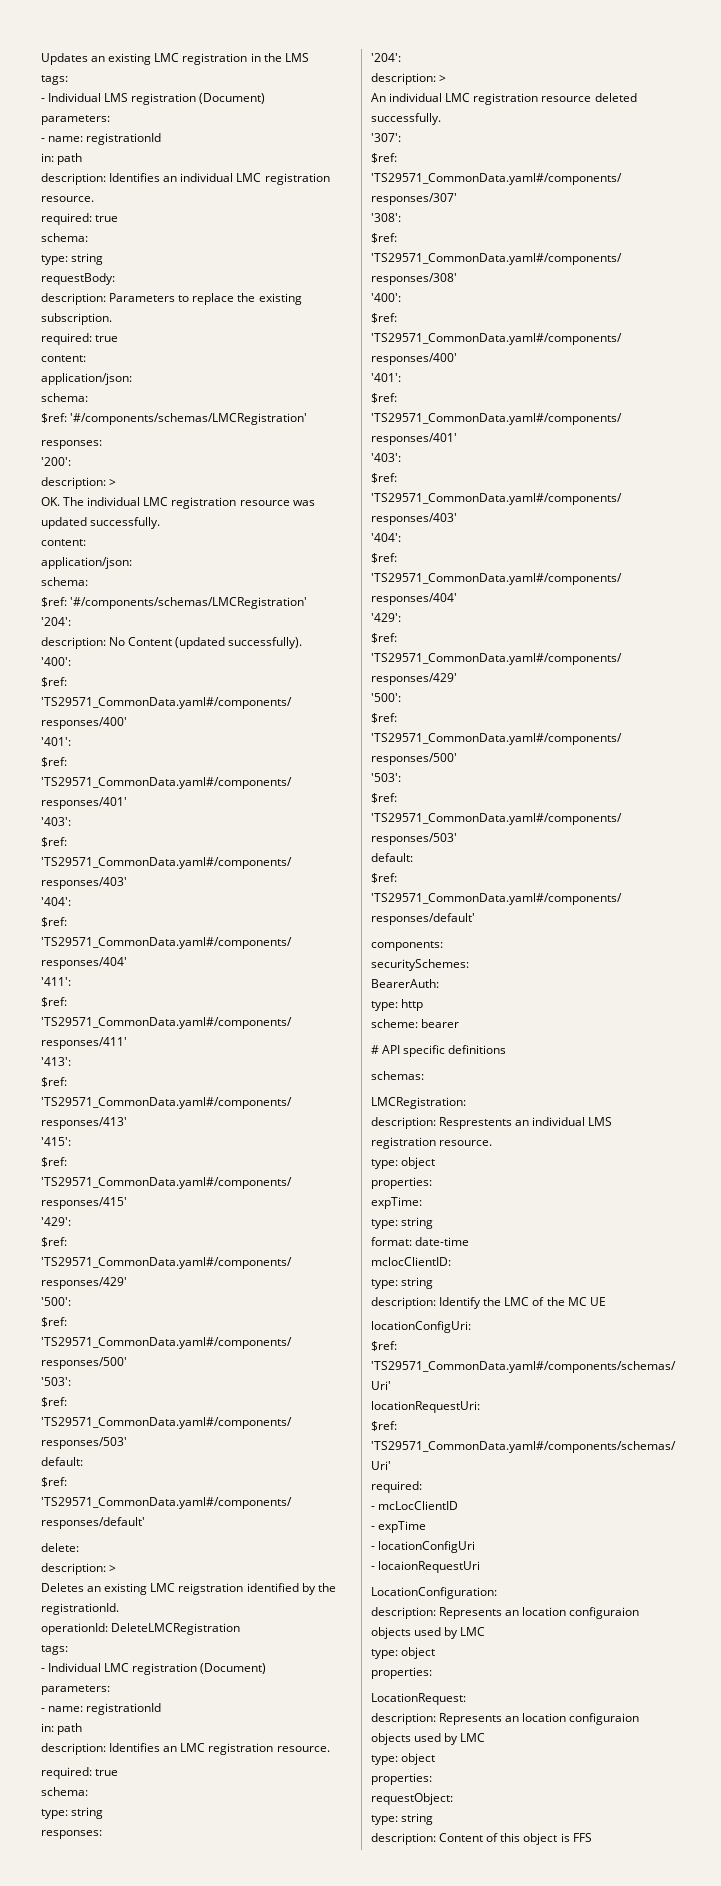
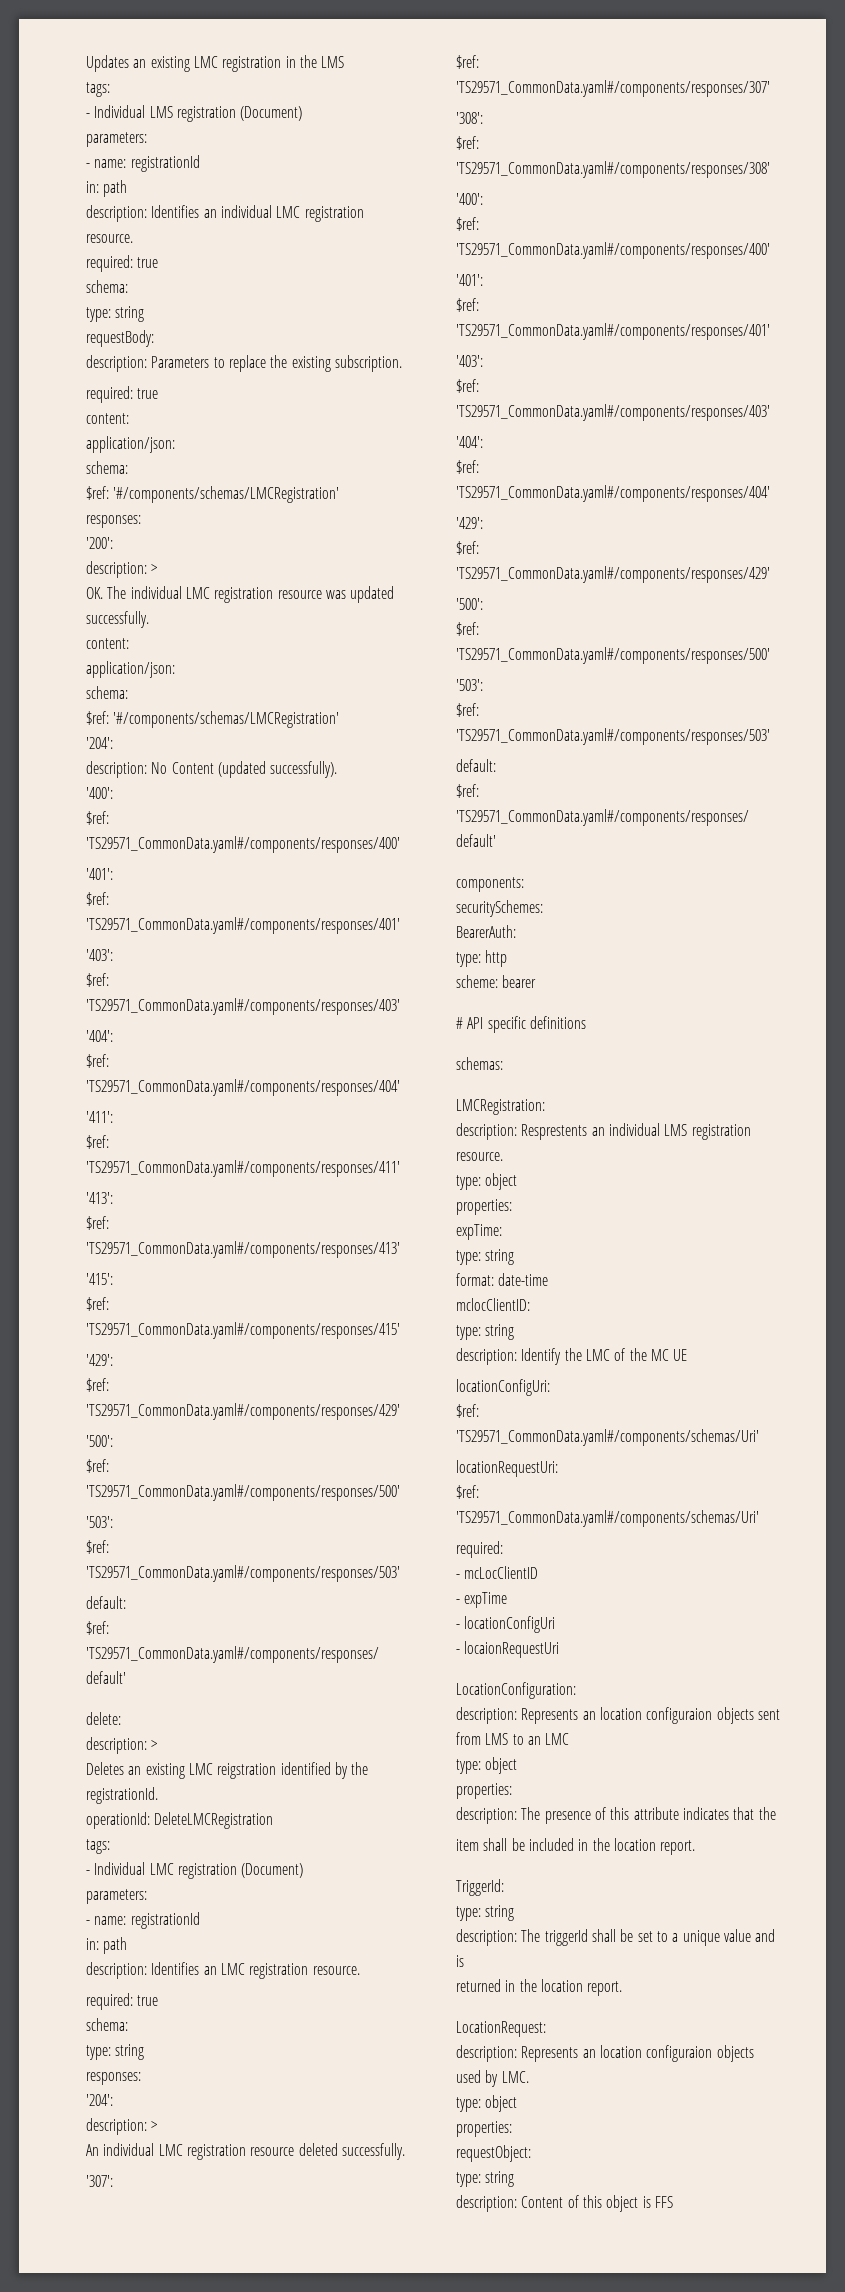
[414,1627,486,1639] [371,1647,436,1659] [371,1667,432,1679] used by LMC // type: object // properties: -> [757,1709,780,1720] [456,1732,570,1745] [456,1757,518,1774] [456,1783,512,1799] [456,1807,776,1824] [456,1838,696,1855] [456,1879,504,1896] [456,1905,515,1921] [456,1929,776,1946] [456,1955,464,1967] [456,1979,623,1996] sent from LMS to an LMC // type: object // properties: // description: The presence of this attribute indicates that the // item shall be included in the location report. // TriggerId: // type: string // description: The triggerId shall be set to a unique value and is // returned in the location report.
[460,1733,486,1742] LMC -> [501,2071,529,2083] LMC.

